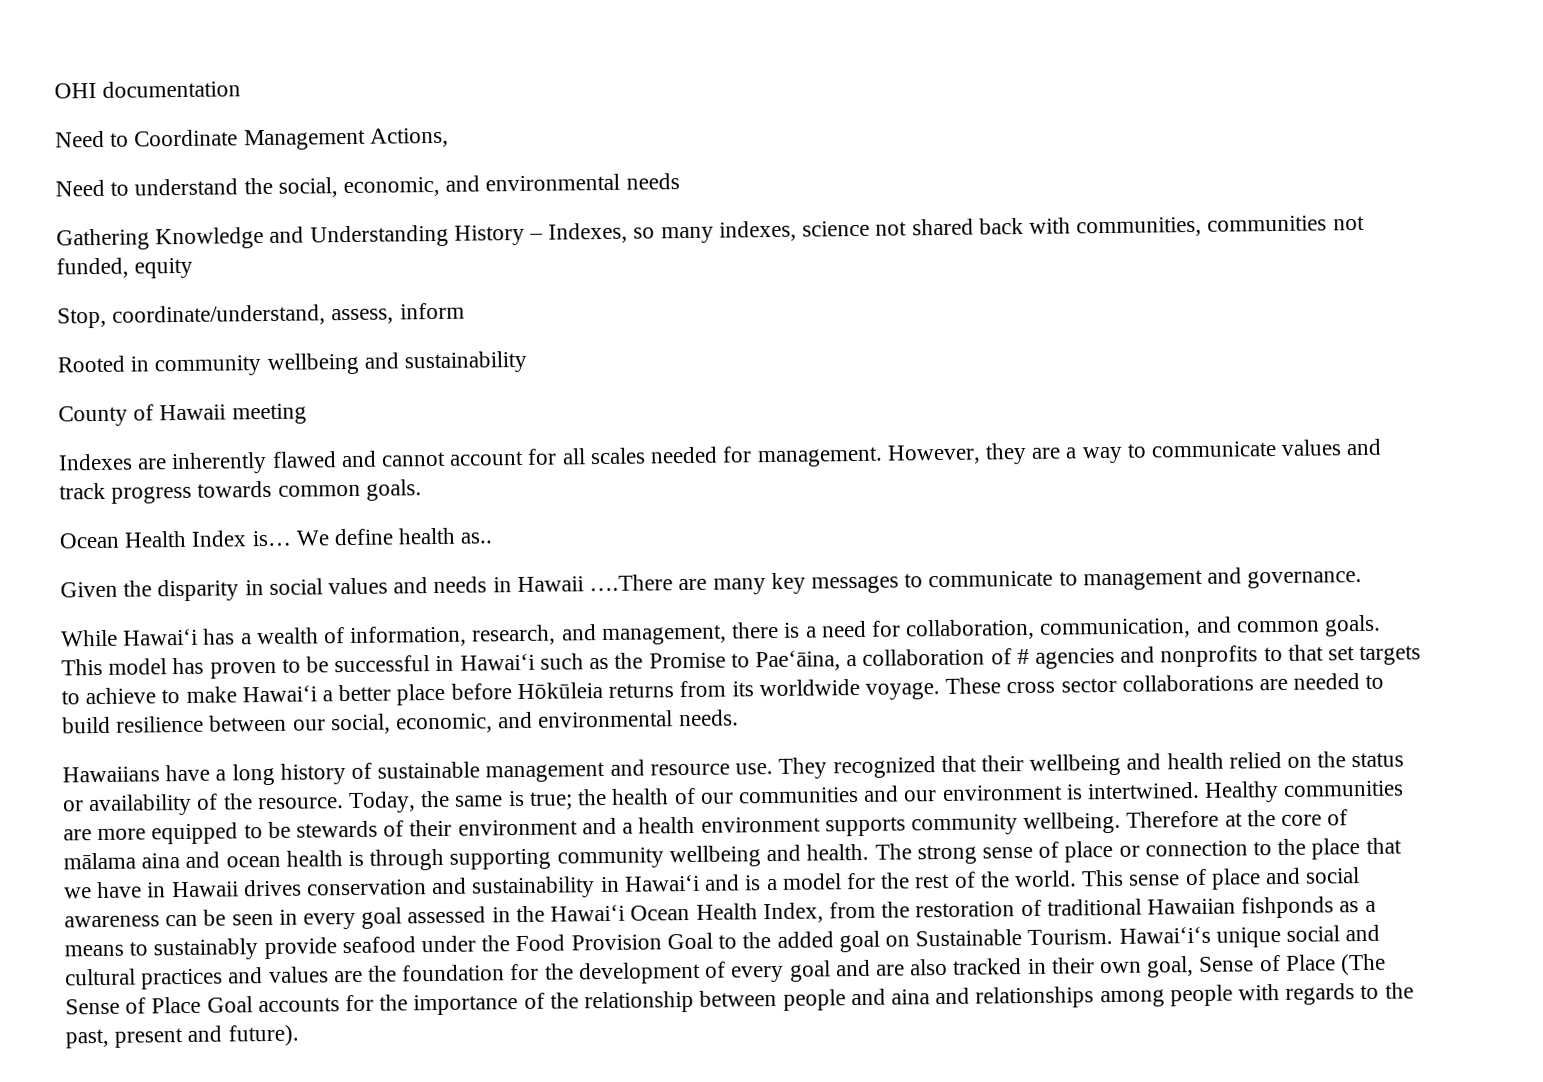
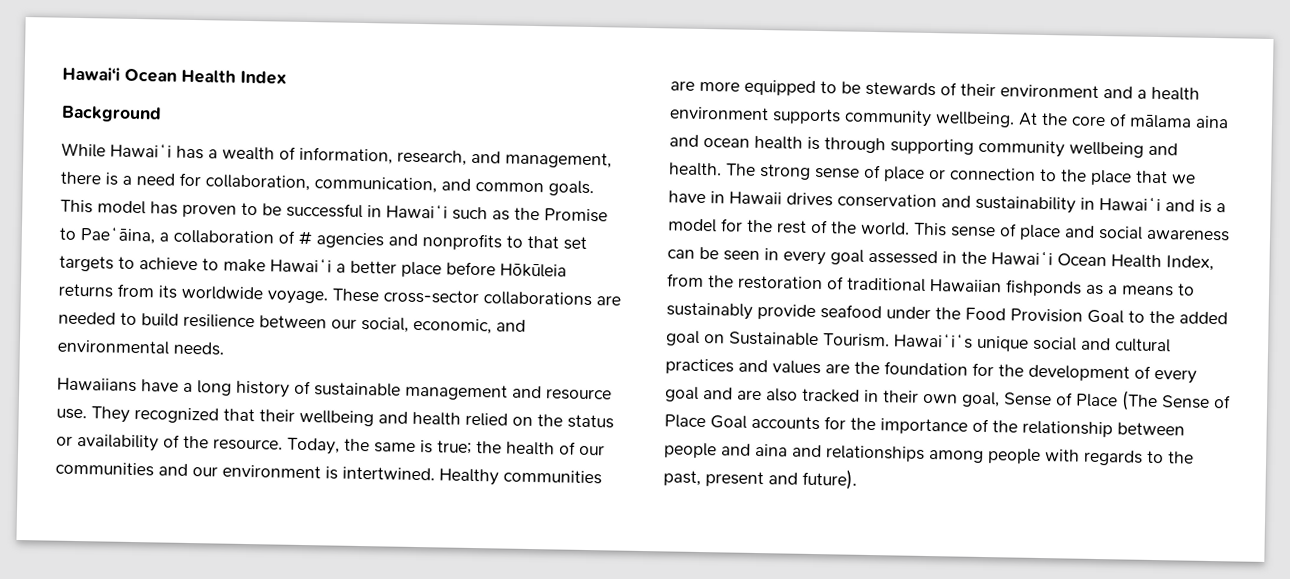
[54,80,242,99] [55,127,449,151] [55,173,680,198] [56,215,1365,251] [56,257,194,279] [57,302,465,329] [57,350,528,377] [58,403,307,427] [58,438,1383,475] [59,479,422,504] [59,527,494,549] [60,567,1363,602] OHI documentation // Need to Coordinate Management Actions, // Need to understand the social, economic, and environmental needs // Gathering Knowledge and Understanding History – Indexes, so many indexes, science not shared back with communities, communities not funded, equity // Stop, coordinate/understand, assess, inform // Rooted in community wellbeing and sustainability // County of Hawaii meeting // Indexes are inherently flawed and cannot account for all scales needed for management. However, they are a way to communicate values and track progress towards common goals. // Ocean Health Index is… We define health as.. // Given the disparity in social values and needs in Hawaii ….There are many key messages to communicate to management and governance. -> [62,66,287,85] [61,105,162,123] Hawai‘i Ocean Health Index // Background
[1006,677,1117,694] cross sector -> [383,289,479,305] cross-sector
[1126,810,1243,828] Therefore at -> [1018,112,1038,126] At

